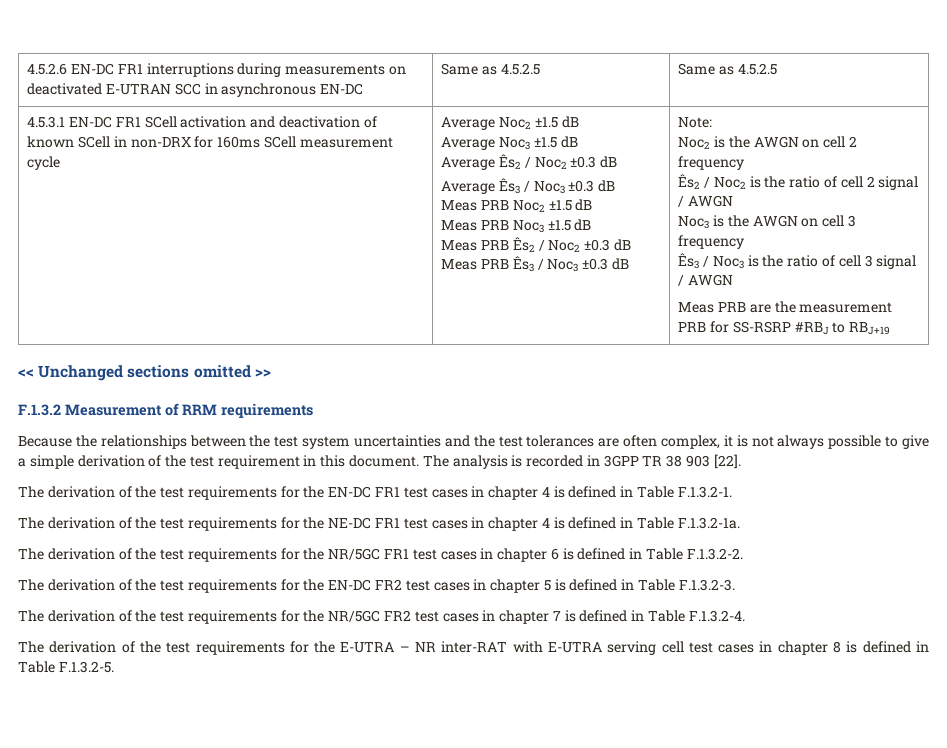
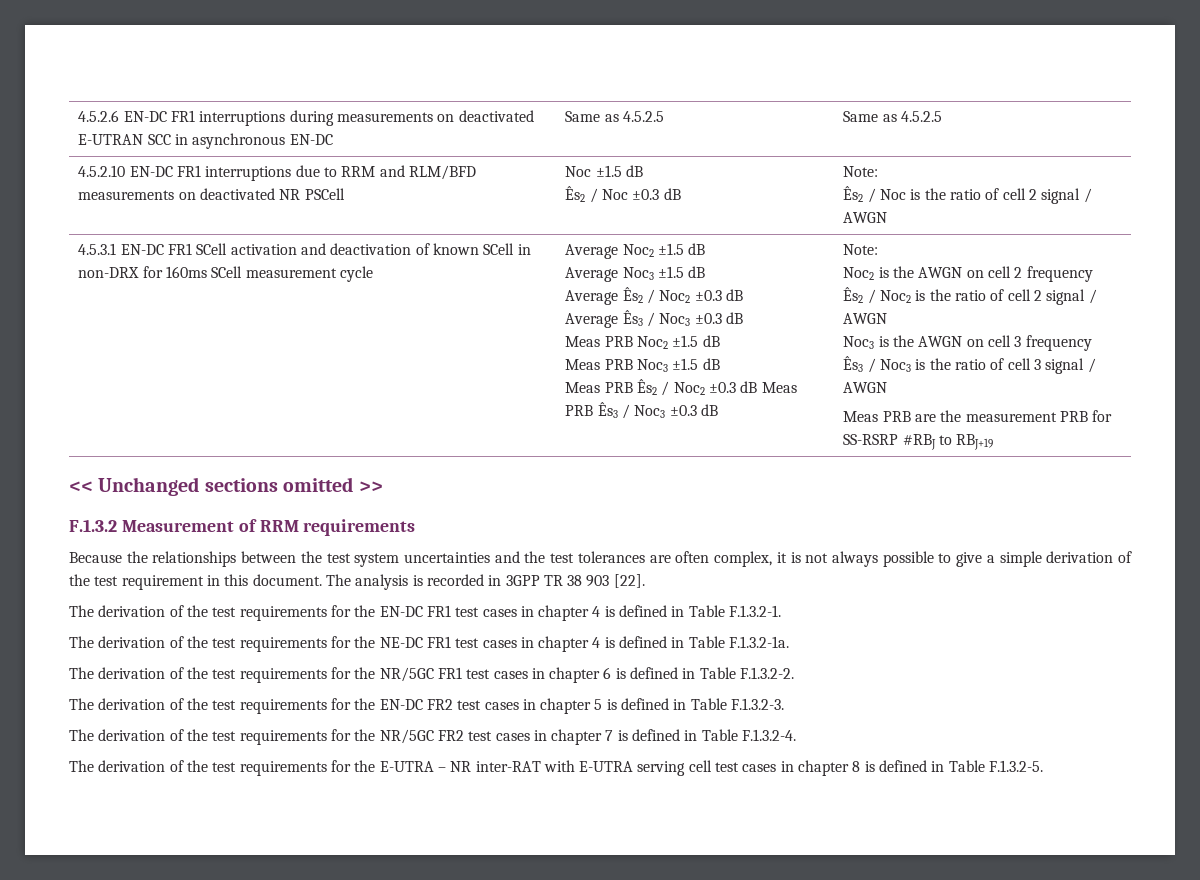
(777, 69) none -> [78,165,476,181] [78,188,345,200] [565,165,643,177] [565,186,681,203] [843,166,879,177] [843,186,1092,204] [843,212,888,223] // 4.5.2.10 EN-DC FR1 interruptions due to RRM and RLM/BFD measurements on deactivated NR PSCell | Noc ±1.5 dB // Ês2 / Noc ±0.3 dB | Note: // Ês2 / Noc is the ratio of cell 2 signal / AWGN

